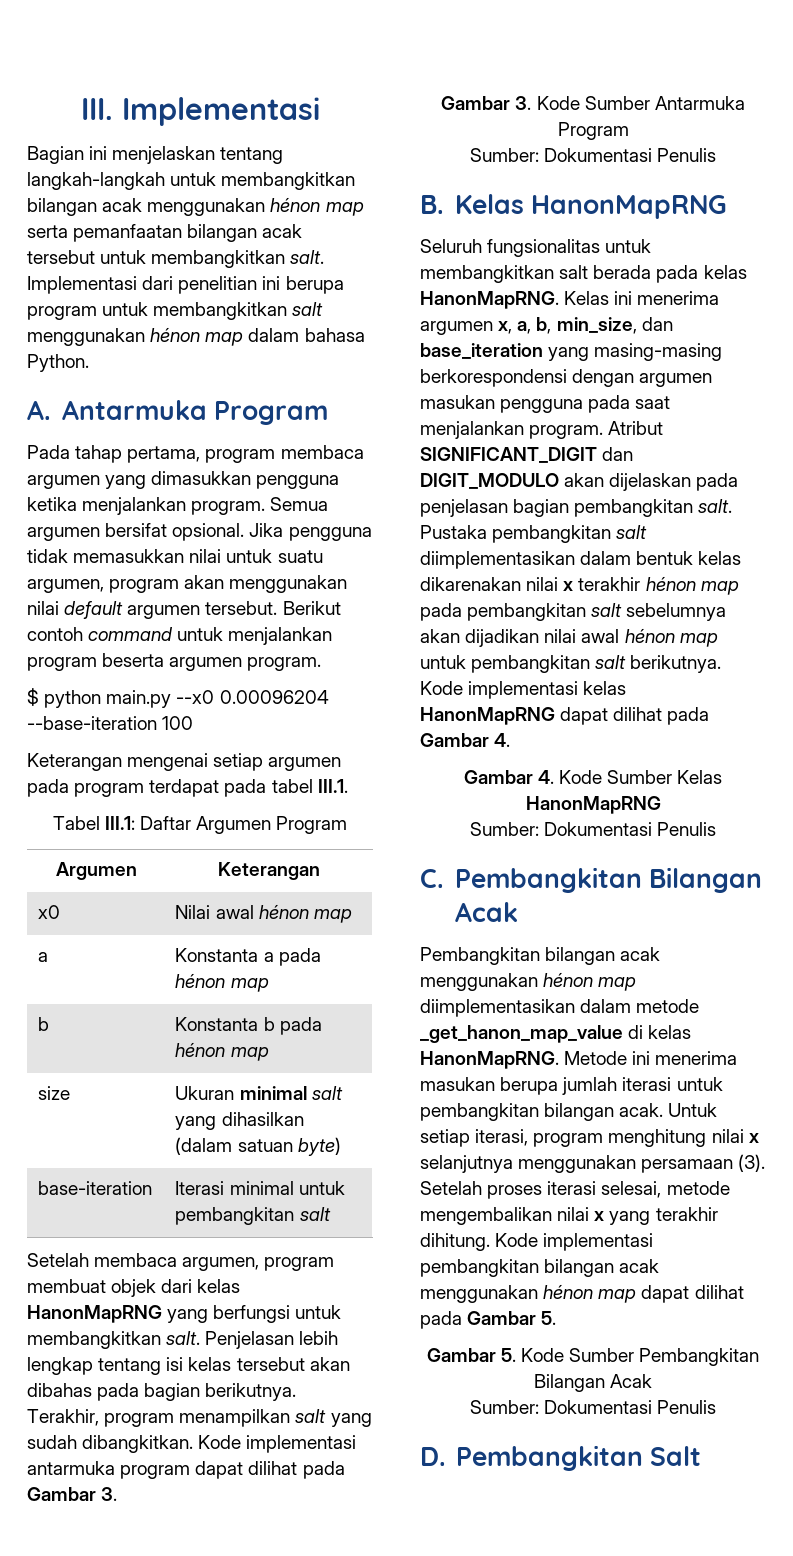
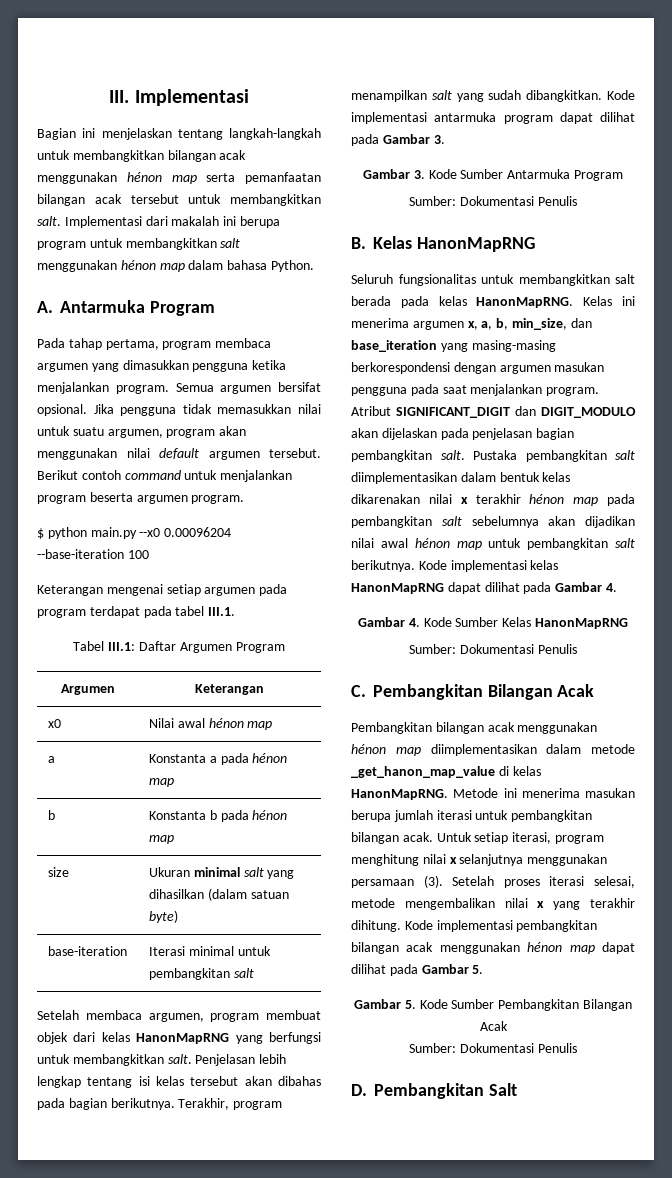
[178,276,258,294] penelitian -> [171,216,220,226] makalah

